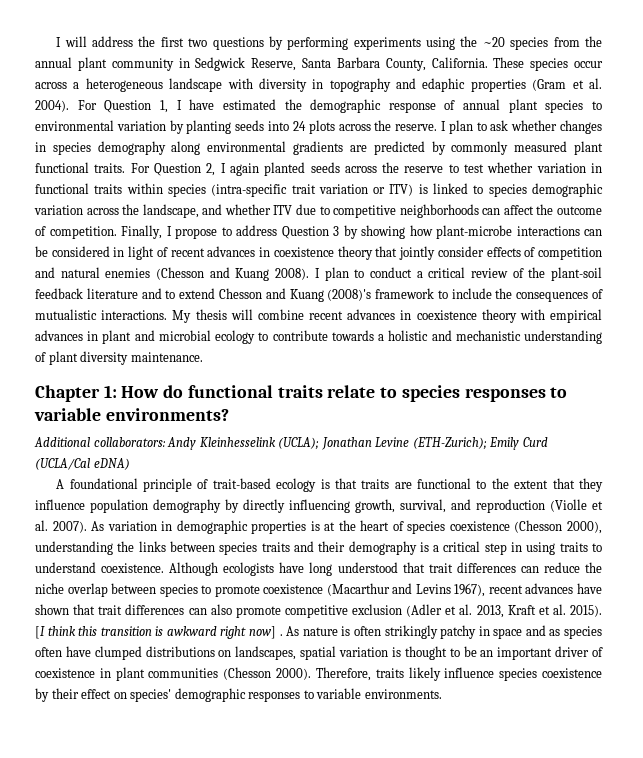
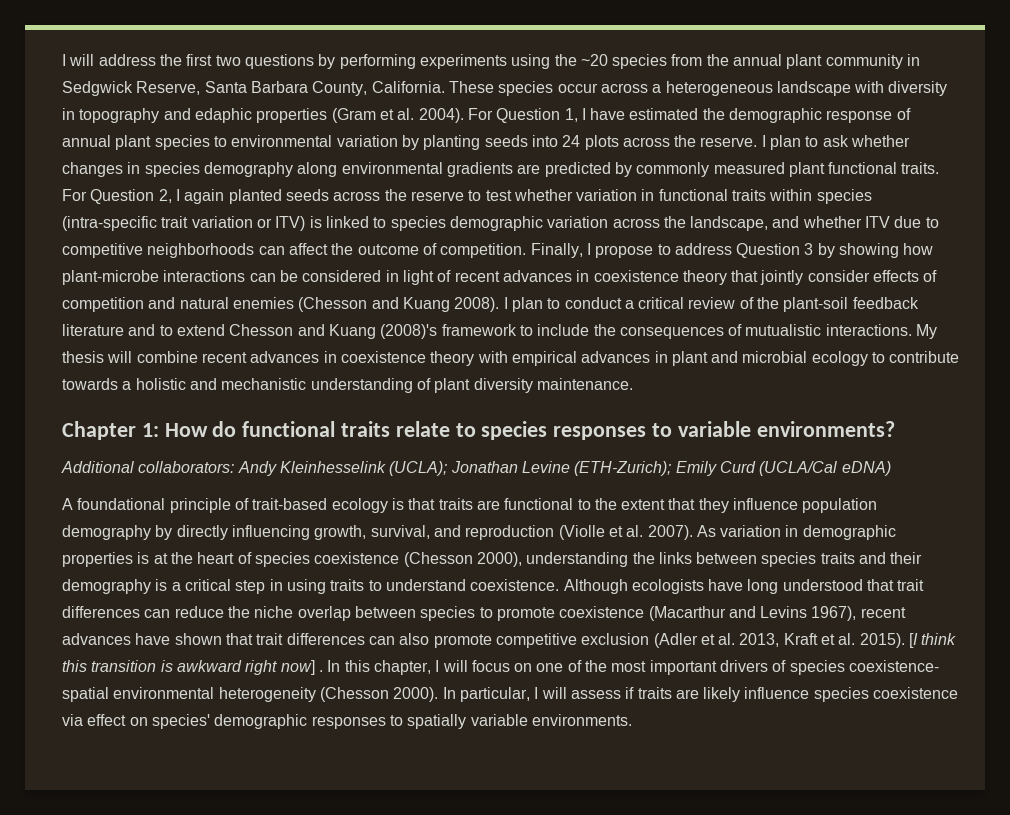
[286,625,602,639] [35,646,604,660] [35,667,404,681] As nature is often strikingly patchy in space and as species often have clumped distributions on landscapes, spatial variation is thought to be an important driver of coexistence in plant communities (Chesson 2000). Therefore, traits -> [327,660,940,675] [62,687,699,702] In this chapter, I will focus on one of the most important drivers of species coexistence- spatial environmental heterogeneity (Chesson 2000). In particular, I will assess if traits are
[35,688,79,702] by their -> [62,714,83,726] via
(314, 694) none -> [407,714,467,729] spatially

